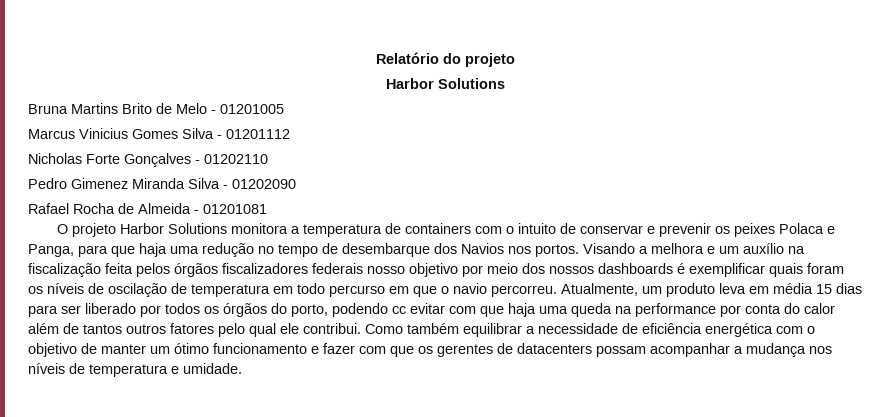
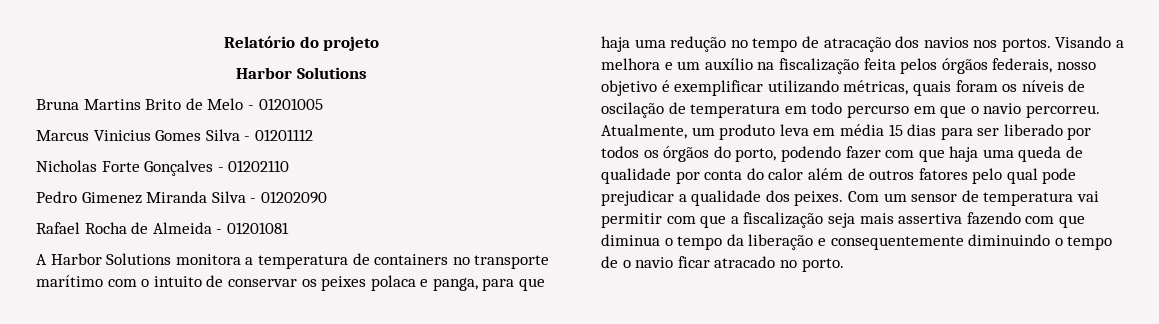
[57,223,117,237] O projeto -> [36,254,47,265] A
(472, 228) none -> [452,255,550,269] [36,275,103,287] no transporte marítimo
[647,223,836,237] [28,244,74,257] e prevenir os peixes Polaca e Panga, -> [301,275,478,291] os peixes polaca e panga,
[342,243,504,257] desembarque dos Navios -> [823,36,969,52] atracação dos navios
[222,263,765,277] fiscalizadores federais nosso objetivo por meio dos nossos dashboards é exemplificar -> [992,58,1096,73] [601,80,909,96] federais, nosso objetivo é exemplificar utilizando métricas,
[392,303,445,314] cc evitar -> [845,146,881,159] fazer
[615,303,716,317] na performance -> [1066,146,1084,158] [601,168,671,184] de qualidade
[83,324,122,334] tantos -> (865, 174) none
[280,323,815,337] [28,343,832,357] [28,363,242,377] ele contribui. Como também equilibrar a necessidade de eficiência energética com o objetivo de manter um ótimo funcionamento e fazer com que os gerentes de datacenters possam acompanhar a mudança nos níveis de temperatura e umidade. -> [1042,168,1077,184] [601,190,1099,206] [601,212,1085,228] [601,234,1113,250] [601,256,844,272] pode prejudicar a qualidade dos peixes. Com um sensor de temperatura vai permitir com que a fiscalização seja mais assertiva fazendo com que diminua o tempo da liberação e consequentemente diminuindo o tempo de o navio ficar atracado no porto.

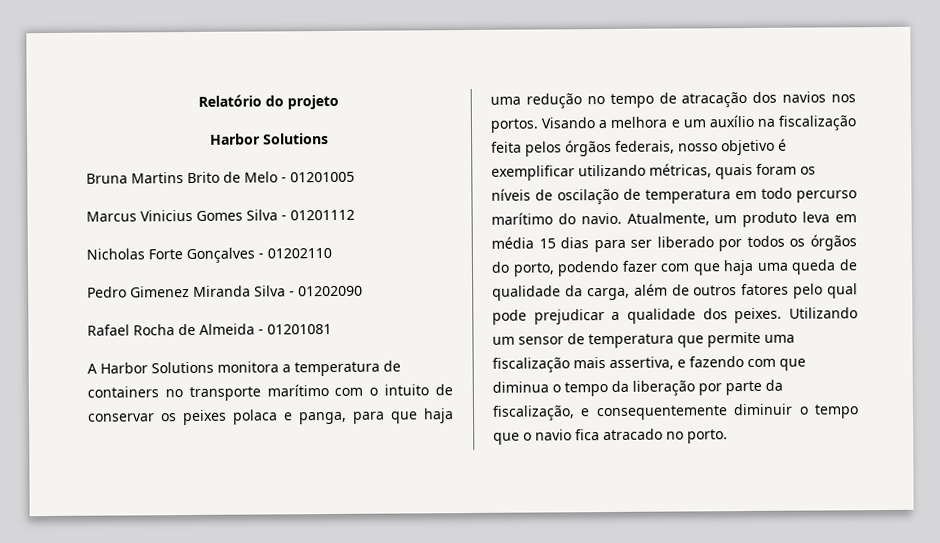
[913,103,1100,118] em que o navio percorreu. -> [491,212,622,225] marítimo do navio.
[675,168,804,184] por conta do calor -> [564,285,630,301] da carga,
[847,191,879,202] Com -> [789,307,858,319] Utilizando
[1076,191,1099,202] [601,212,963,228] vai permitir com que a fiscalização seja mais assertiva -> [677,331,795,348] [492,356,686,373] que permite uma fiscalização mais assertiva, e
(814, 242) none -> [698,379,783,396] [492,405,575,421] por parte da fiscalização,
[968,234,1113,250] [601,256,710,268] diminuindo o tempo de o navio ficar -> [733,403,859,419] [493,429,600,445] diminuir o tempo que o navio fica

